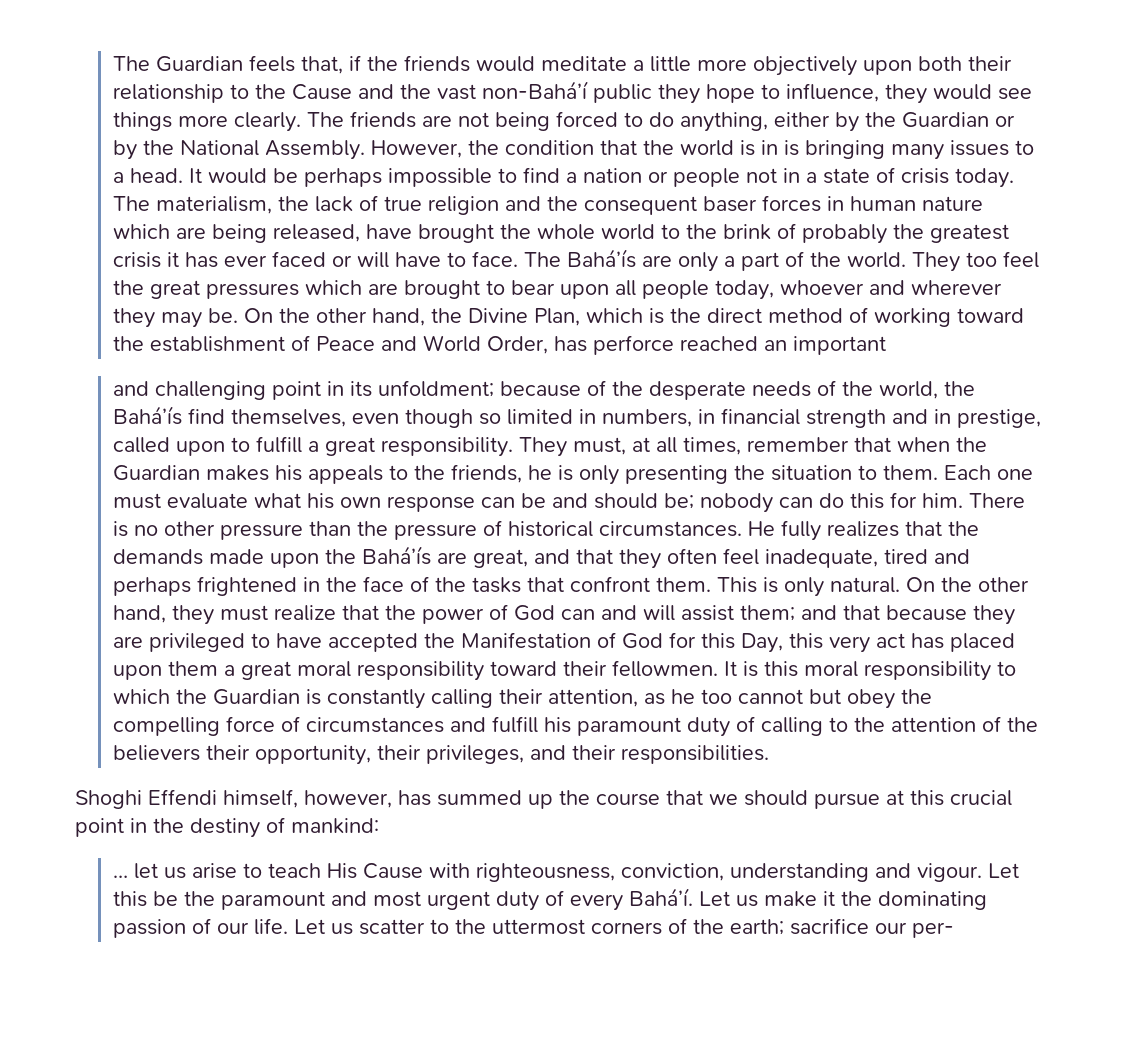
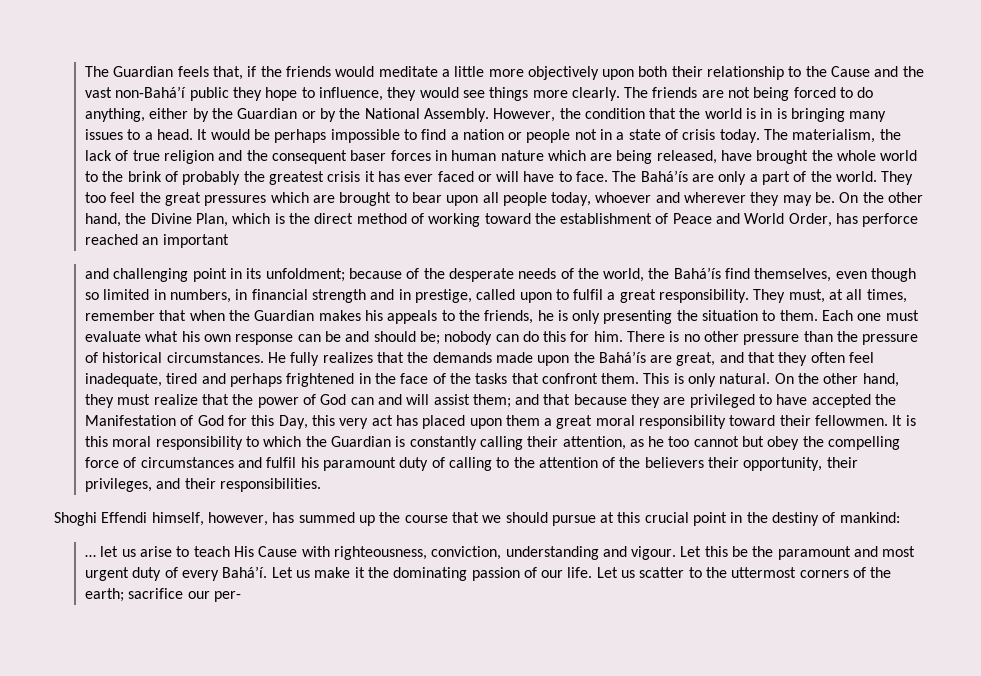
[256,436,303,453] fulfill -> [573,289,604,300] fulfil
[492,716,539,733] fulfill -> [266,457,297,468] fulfil

